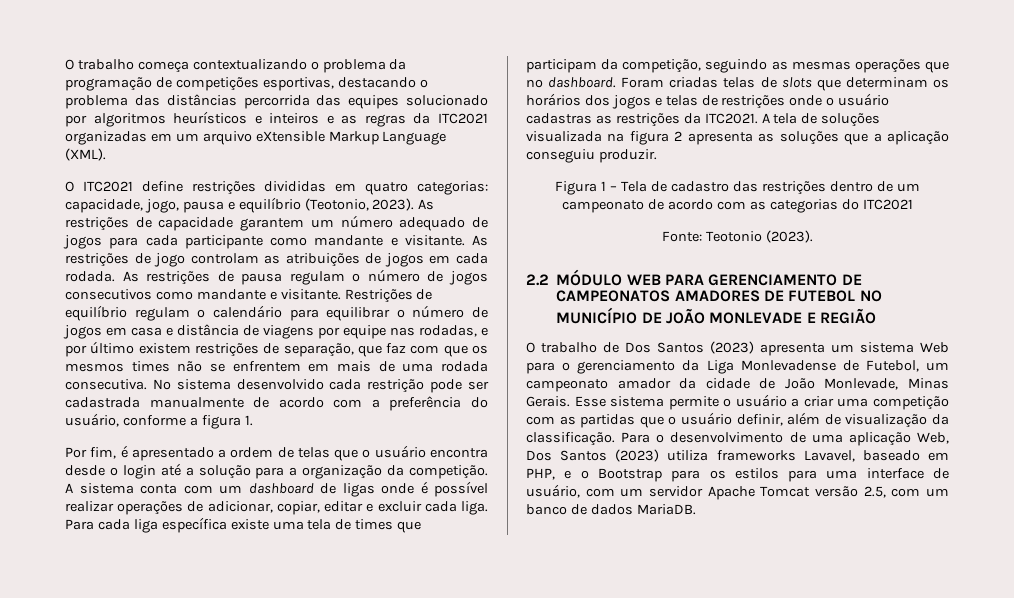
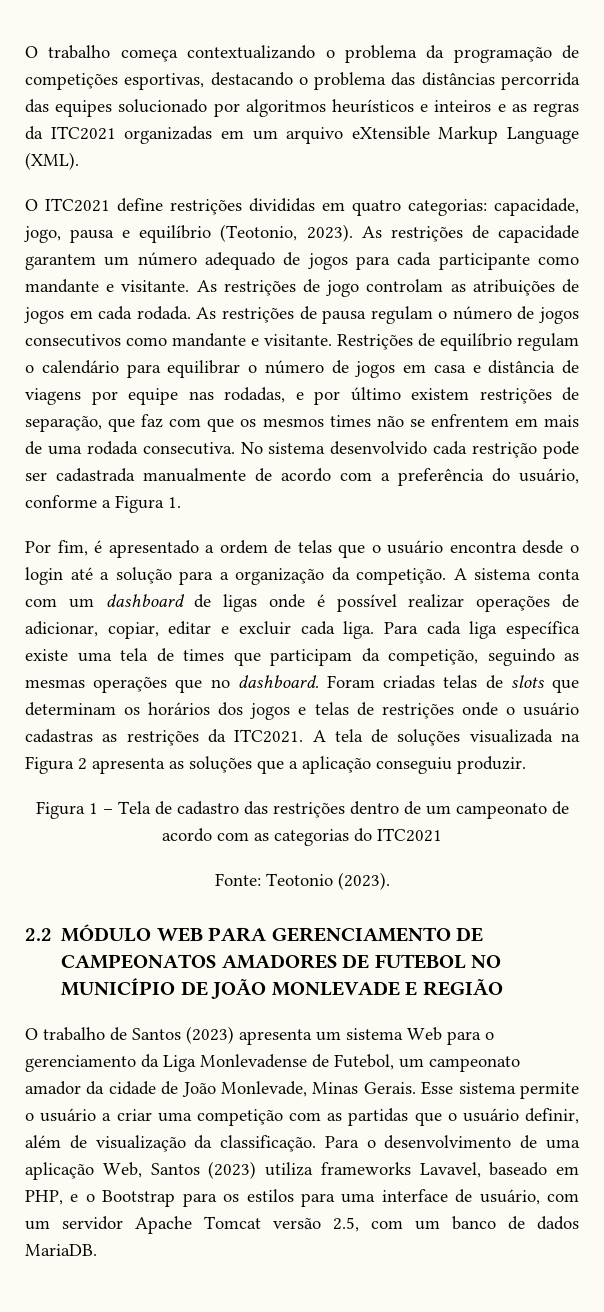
[201,415,241,429] figura -> [115,495,164,513] Figura
[629,131,669,145] figura -> [25,756,74,774] Figura
[625,342,651,353] Dos -> (127, 1034) none
[526,450,552,461] Dos -> (142, 1170) none

